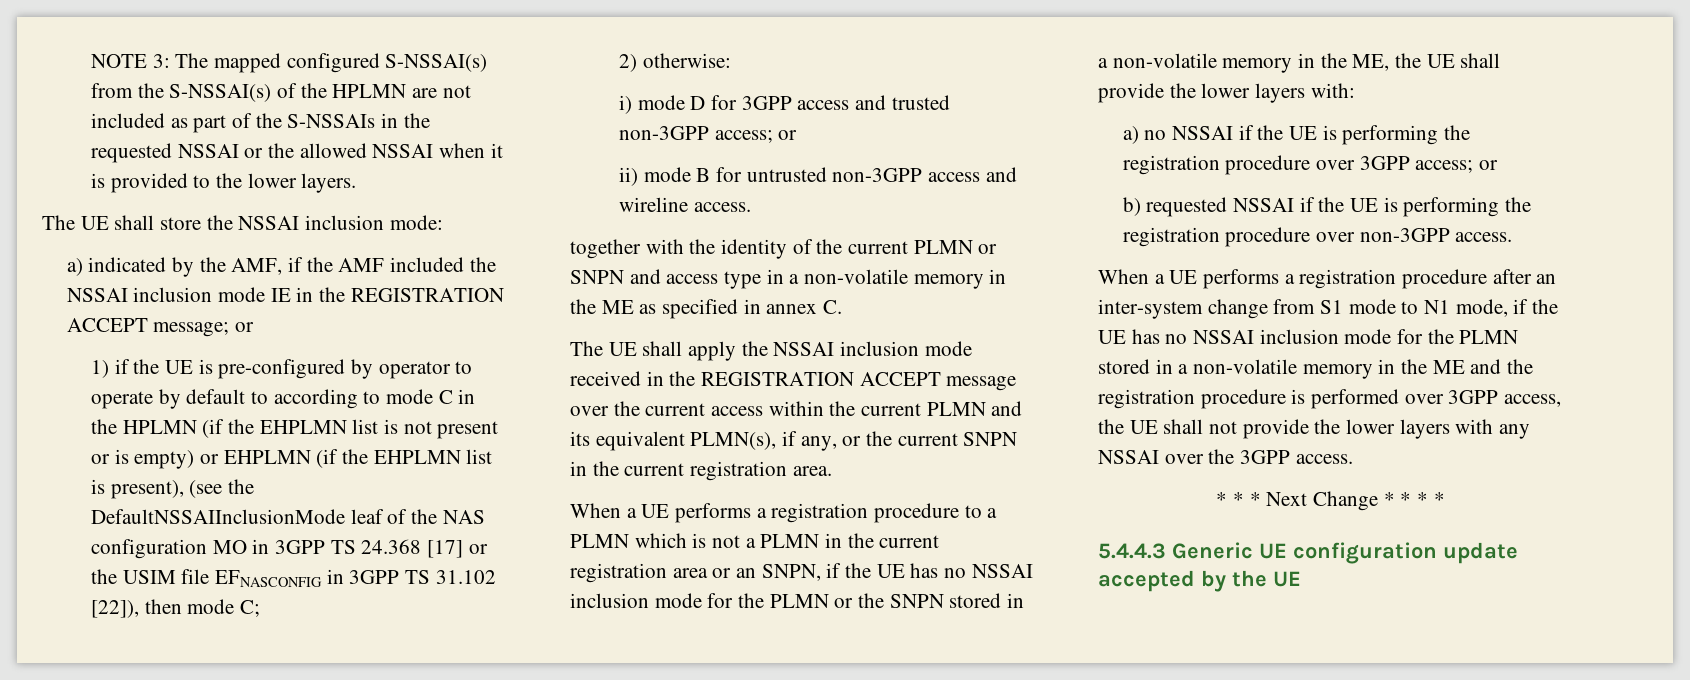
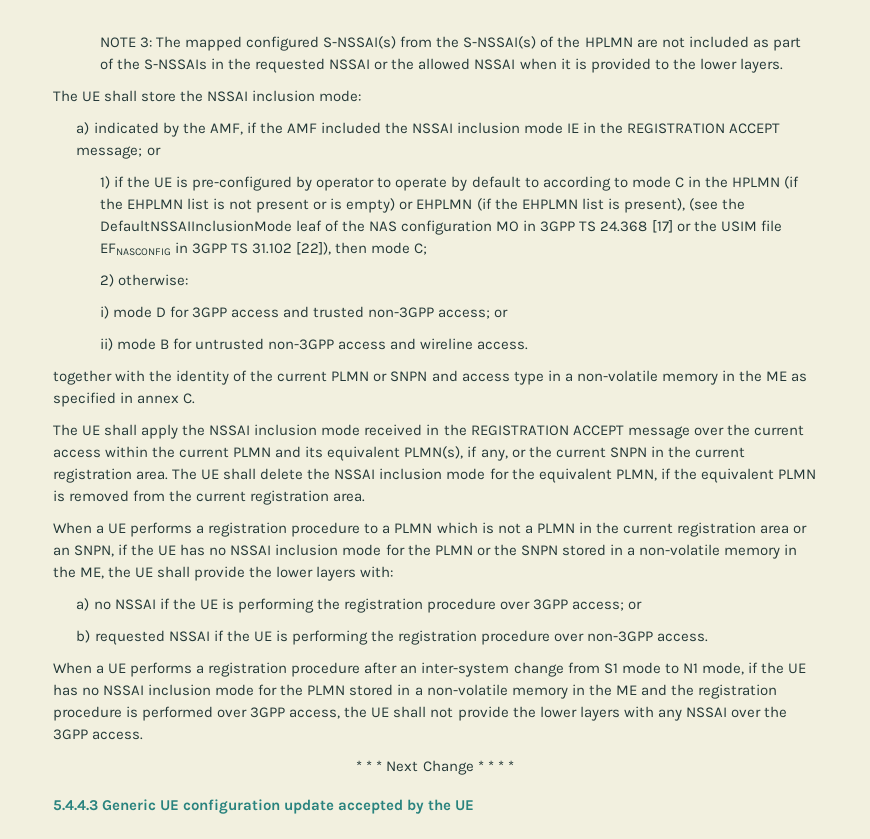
(832, 471) none -> [172,468,816,483] [53,490,366,505] The UE shall delete the NSSAI inclusion mode for the equivalent PLMN, if the equivalent PLMN is removed from the current registration area.

